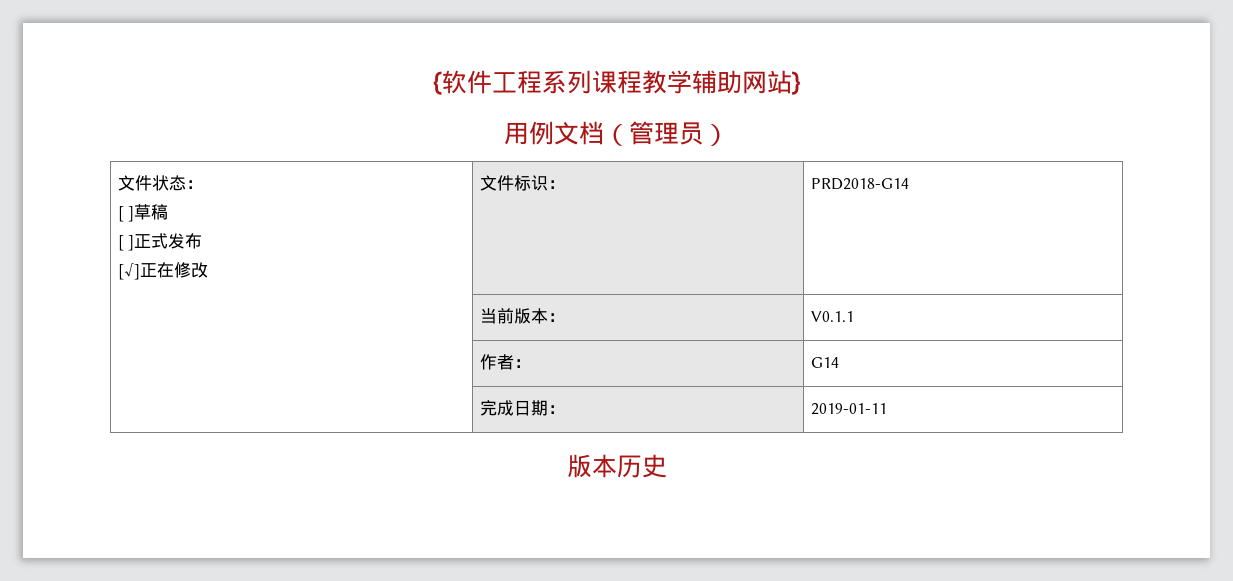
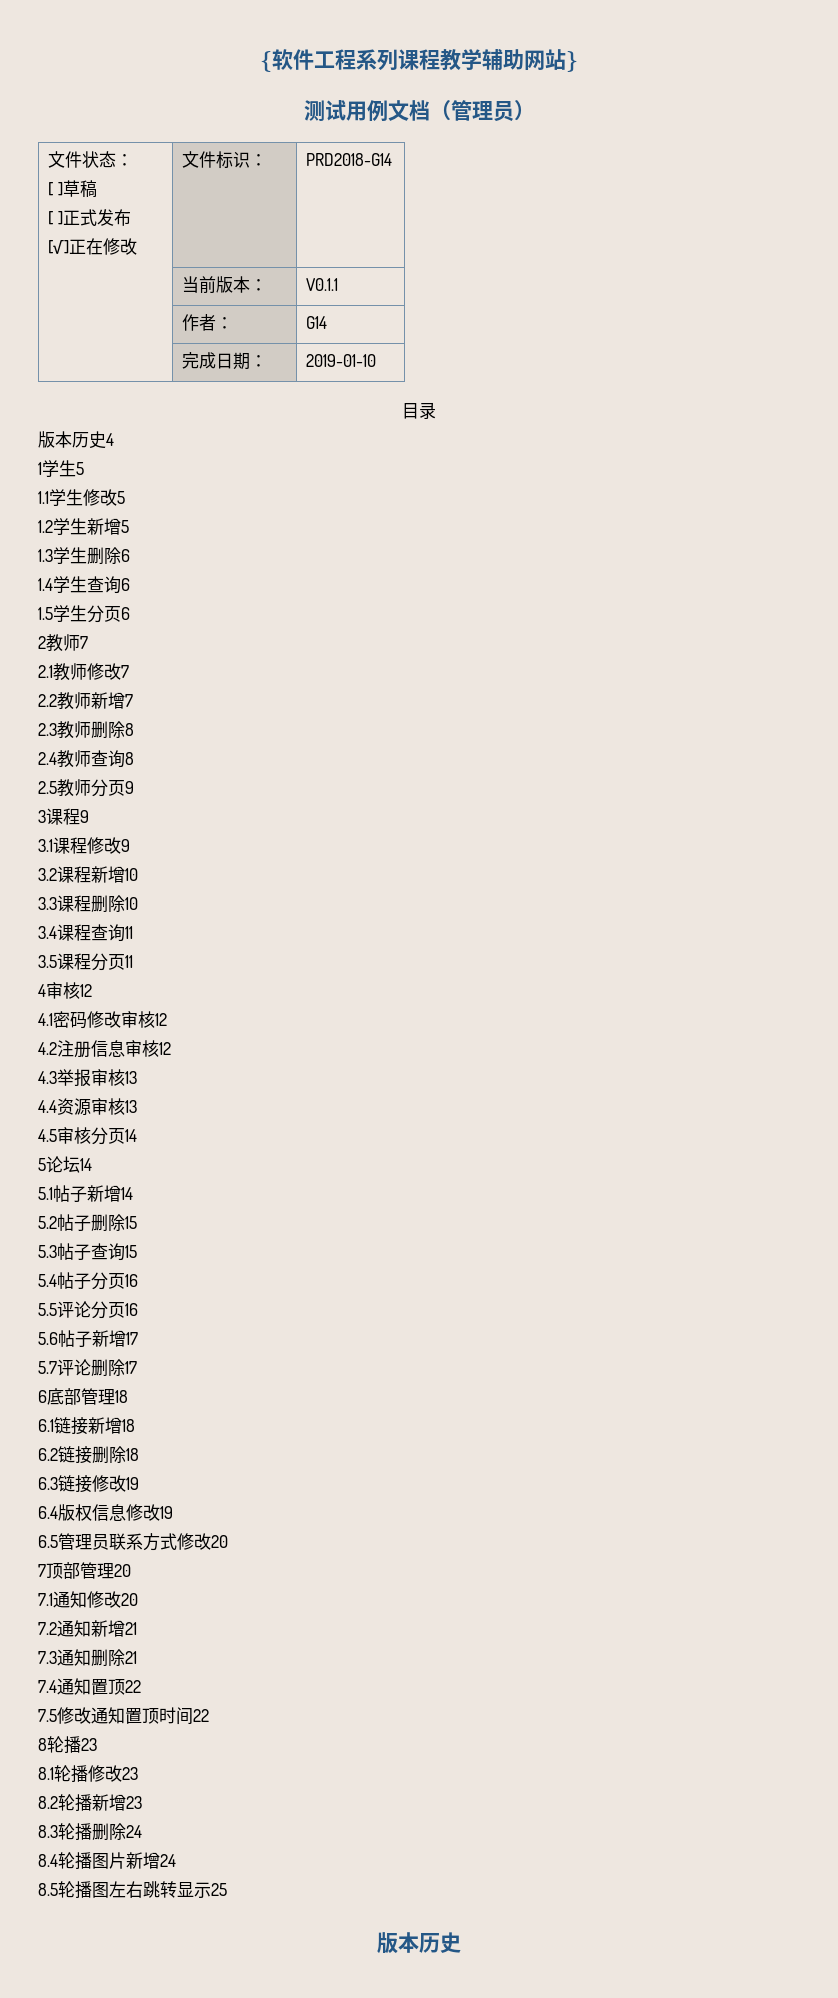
(802, 83) none -> [303,100,346,121] 测试
[810,403,887,415] 2019-01-11 -> [306,354,377,367] [402,402,436,419] [38,431,114,449] [38,460,84,477] [38,489,125,506] [38,518,129,535] [38,547,130,565] [38,576,130,594] [38,605,130,623] [38,634,88,652] [38,663,129,681] [38,692,133,710] [38,721,134,739] [38,750,134,768] [38,779,134,797] [38,808,89,825] [38,837,130,854] [38,866,138,883] [38,895,138,913] [38,924,133,942] [38,953,133,971] [38,982,92,999] [38,1011,167,1029] [38,1040,171,1058] [38,1069,137,1087] [38,1098,137,1116] [38,1127,137,1145] [38,1156,92,1173] [38,1185,133,1203] [38,1214,137,1232] [38,1243,137,1261] [38,1272,138,1290] [38,1301,138,1319] [38,1330,138,1348] [38,1359,137,1377] [38,1388,128,1405] [38,1417,135,1435] [38,1446,139,1464] [38,1475,139,1493] [38,1504,173,1521] [38,1533,228,1551] [38,1562,131,1579] [38,1591,138,1608] [38,1620,137,1637] [38,1649,137,1667] [38,1678,141,1695] [38,1707,209,1725] [38,1736,97,1754] [38,1765,138,1783] [38,1794,142,1812] [38,1823,142,1841] [38,1852,176,1870] [38,1881,227,1899] 2019-01-10 // 目录 // 版本历史4 // 1学生5 // 1.1学生修改5 // 1.2学生新增5 // 1.3学生删除6 // 1.4学生查询6 // 1.5学生分页6 // 2教师7 // 2.1教师修改7 // 2.2教师新增7 // 2.3教师删除8 // 2.4教师查询8 // 2.5教师分页9 // 3课程9 // 3.1课程修改9 // 3.2课程新增10 // 3.3课程删除10 // 3.4课程查询11 // 3.5课程分页11 // 4审核12 // 4.1密码修改审核12 // 4.2注册信息审核12 // 4.3举报审核13 // 4.4资源审核13 // 4.5审核分页14 // 5论坛14 // 5.1帖子新增14 // 5.2帖子删除15 // 5.3帖子查询15 // 5.4帖子分页16 // 5.5评论分页16 // 5.6帖子新增17 // 5.7评论删除17 // 6底部管理18 // 6.1链接新增18 // 6.2链接删除18 // 6.3链接修改19 // 6.4版权信息修改19 // 6.5管理员联系方式修改20 // 7顶部管理20 // 7.1通知修改20 // 7.2通知新增21 // 7.3通知删除21 // 7.4通知置顶22 // 7.5修改通知置顶时间22 // 8轮播23 // 8.1轮播修改23 // 8.2轮播新增23 // 8.3轮播删除24 // 8.4轮播图片新增24 // 8.5轮播图左右跳转显示25

